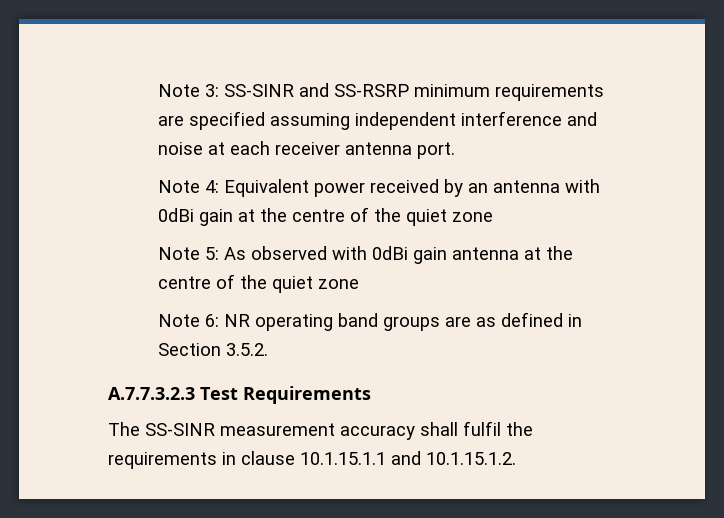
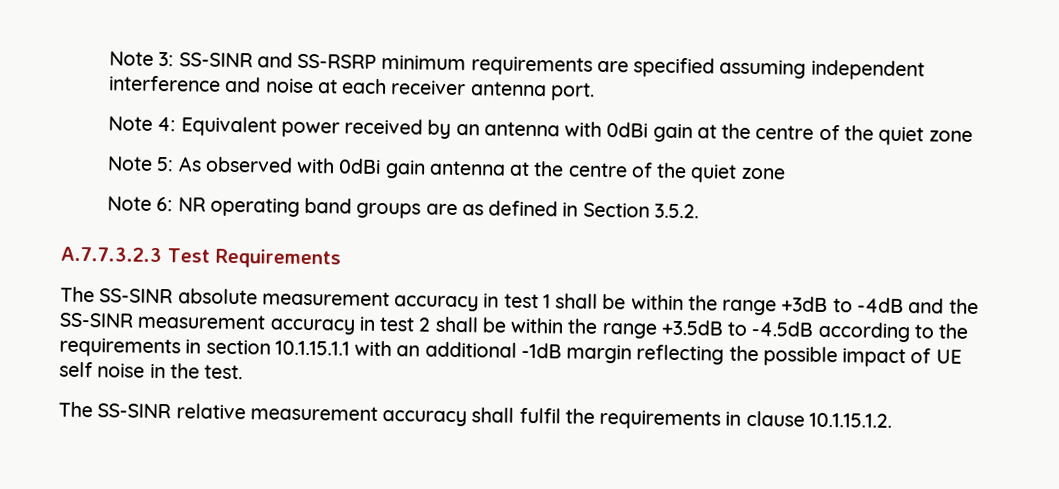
(215, 429) none -> [177,288,979,316] [59,312,969,343] [59,337,962,368] [59,361,244,380] [58,401,246,420] absolute measurement accuracy in test 1 shall be within the range +3dB to -4dB and the SS-SINR measurement accuracy in test 2 shall be within the range +3.5dB to -4.5dB according to the requirements in section 10.1.15.1.1 with an additional -1dB margin reflecting the possible impact of UE self noise in the test. // The SS-SINR relative
[300,451,421,465] 10.1.15.1.1 and -> (805, 418) none

